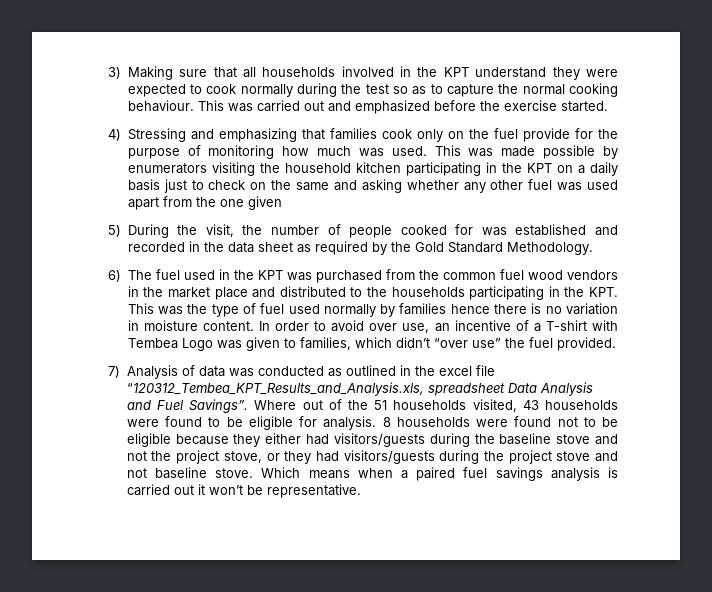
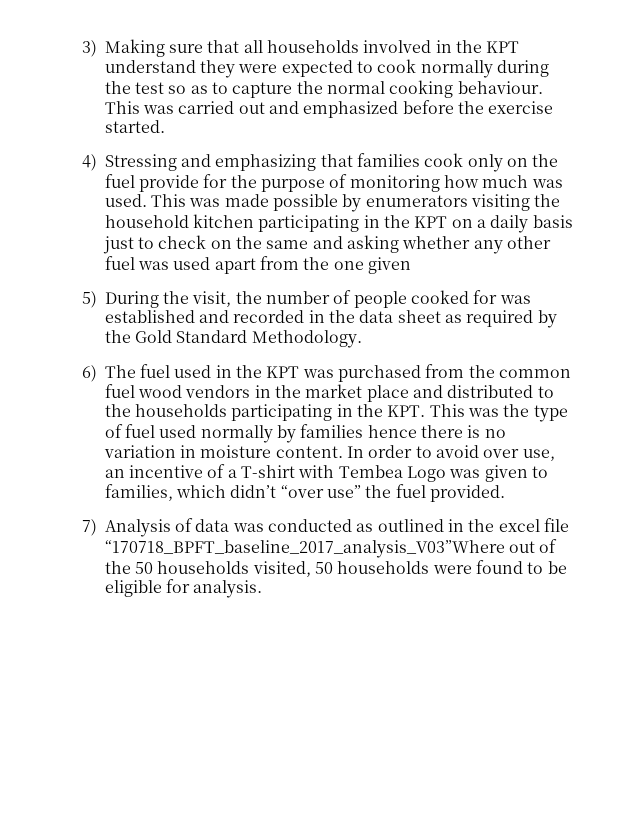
[126,382,593,396] [126,399,297,413] “120312_Tembea_KPT_Results_and_Analysis.xls, spreadsheet Data Analysis and Fuel Savings”. Where -> [104,540,505,558] “170718_BPFT_baseline_2017_analysis_V03”Where
[374,400,388,410] 51 -> [135,562,154,574] 50
[522,400,539,410] 43 -> [315,562,334,574] 50
[382,416,619,427] [126,433,618,447] [126,450,618,464] [126,467,619,481] [126,484,361,498] 8 households were found not to be eligible because they either had visitors/guests during the baseline stove and not the project stove, or they had visitors/guests during the project stove and not baseline stove. Which means when a paired fuel savings analysis is carried out it won’t be representative. -> (263, 589) none

